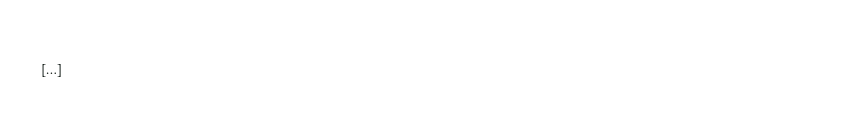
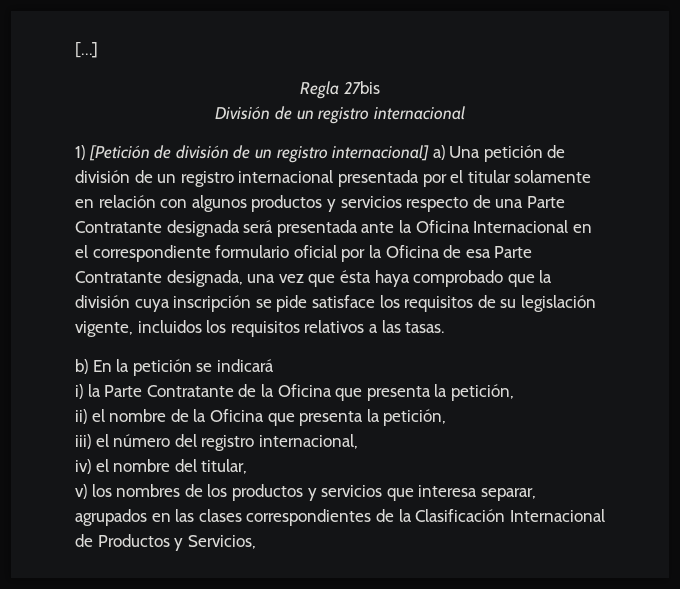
(62, 70) none -> [300,81,380,99] [215,106,465,124] [75,145,566,163] [75,170,592,187] [75,195,565,212] [75,220,592,237] [75,245,533,262] [75,270,553,287] [75,295,596,312] [75,320,445,337] [75,359,274,376] [75,384,514,401] [75,409,447,426] [75,434,358,451] [75,459,248,474] [75,484,536,501] [75,509,605,526] [75,534,256,551] // Regla 27bis // División de un registro internacional // 1) [Petición de división de un registro internacional] a) Una petición de división de un registro internacional presentada por el titular solamente en relación con algunos productos y servicios respecto de una Parte Contratante designada será presentada ante la Oficina Internacional en el correspondiente formulario oficial por la Oficina de esa Parte Contratante designada, una vez que ésta haya comprobado que la división cuya inscripción se pide satisface los requisitos de su legislación vigente, incluidos los requisitos relativos a las tasas. // b) En la petición se indicará // i) la Parte Contratante de la Oficina que presenta la petición, // ii) el nombre de la Oficina que presenta la petición, // iii) el número del registro internacional, // iv) el nombre del titular, // v) los nombres de los productos y servicios que interesa separar, agrupados en las clases correspondientes de la Clasificación Internacional de Productos y Servicios,

